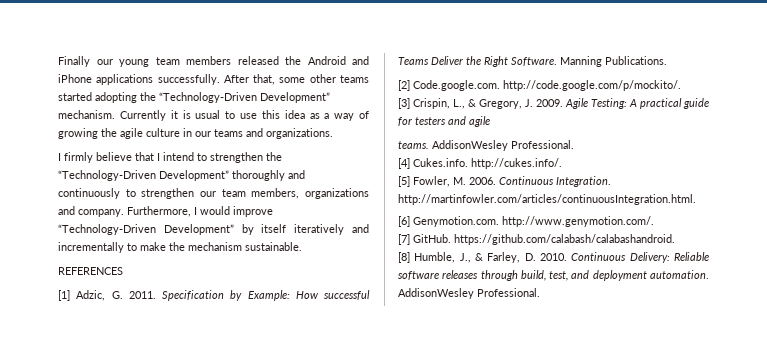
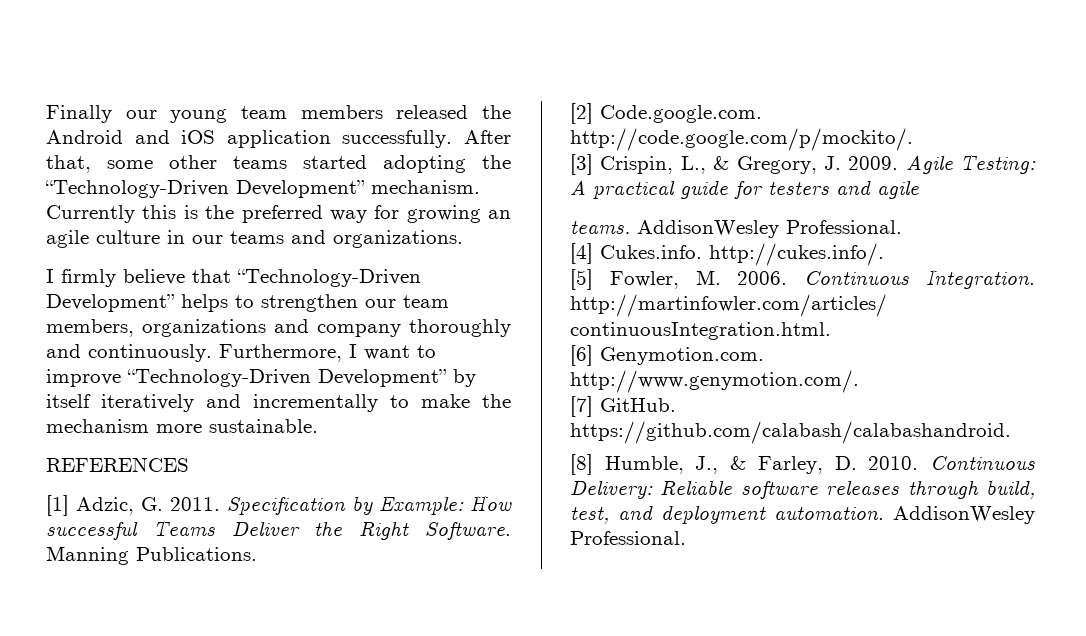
[58,74,154,85] iPhone applications -> [181,130,331,148] iOS application
[170,110,369,121] [58,128,117,139] it is usual to use this idea as a way of growing the -> [142,205,511,223] this is the preferred way for growing an
[157,152,282,163] [58,170,305,181] [58,188,120,199] I intend to strengthen the “Technology-Driven Development” thoroughly and continuously -> [237,269,421,287] [46,294,228,312] “Technology-Driven Development” helps
[78,206,230,217] company. Furthermore, I would -> [317,319,511,337] [46,344,436,362] company thoroughly and continuously. Furthermore, I want to
(242, 246) none -> [156,424,202,433] more

